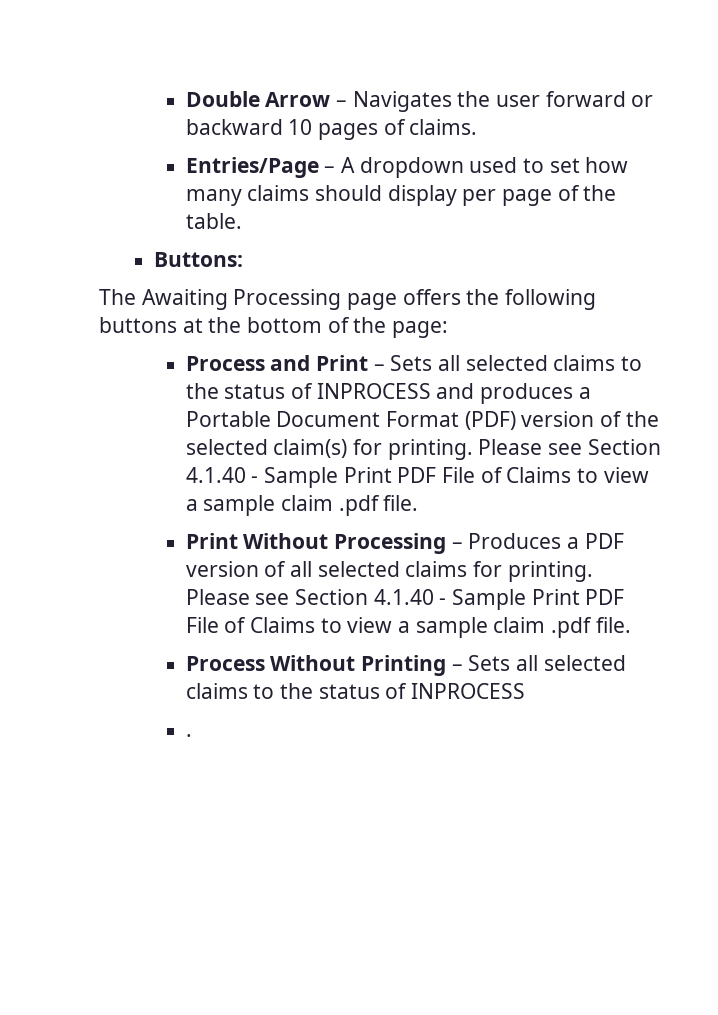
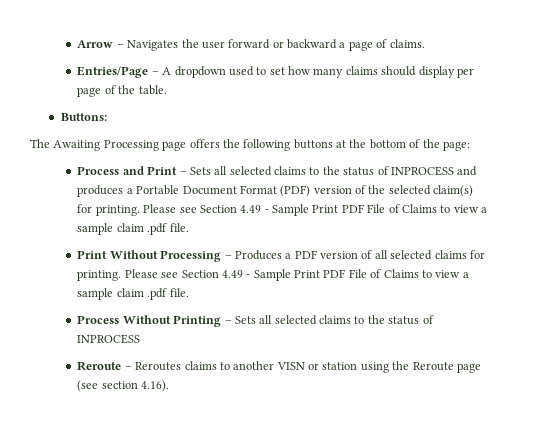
[185,91,260,107] Double -> (77, 44) none
[288,119,379,140] 10 pages -> [339,41,373,51] a page
[185,467,246,483] 4.1.40 -> [240,205,262,213] 4.49
[373,589,434,605] 4.1.40 -> [221,270,243,278] 4.49
[185,734,192,737] . -> [77,361,481,373] [77,380,170,392] Reroute – Reroutes claims to another VISN or station using the Reroute page (see section 4.16).

